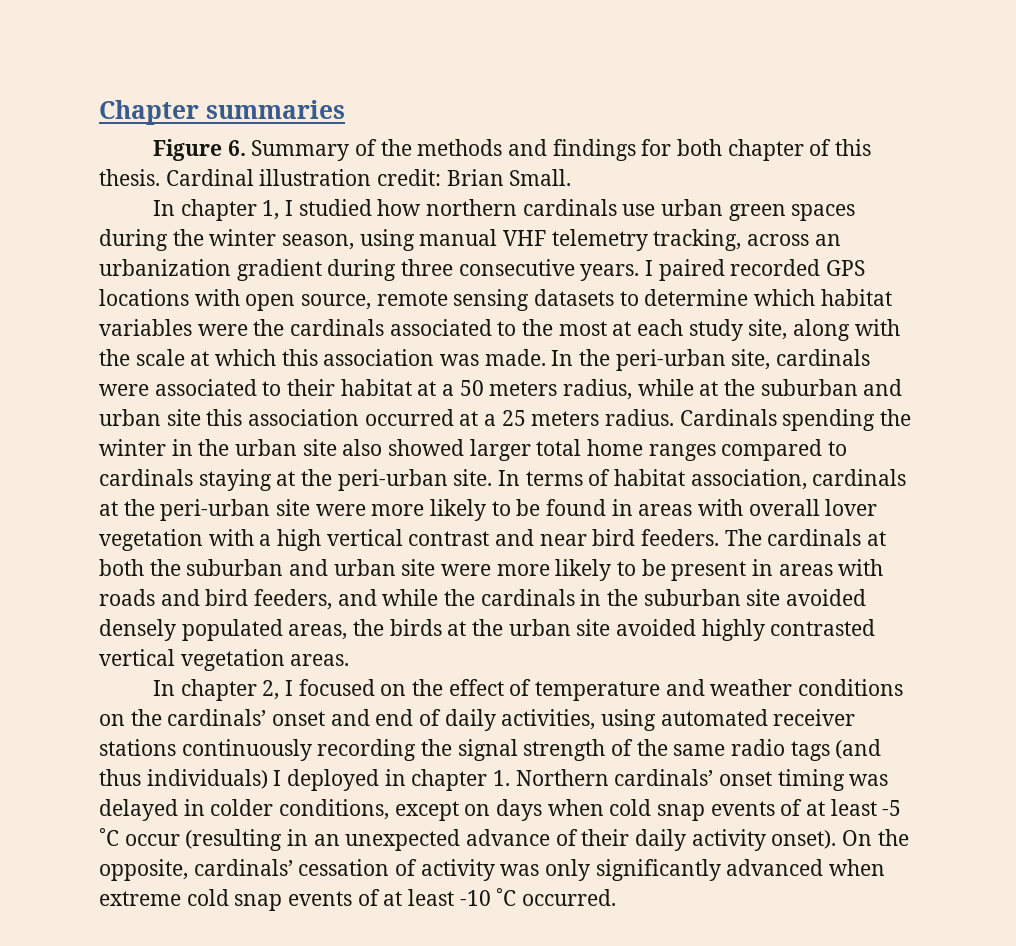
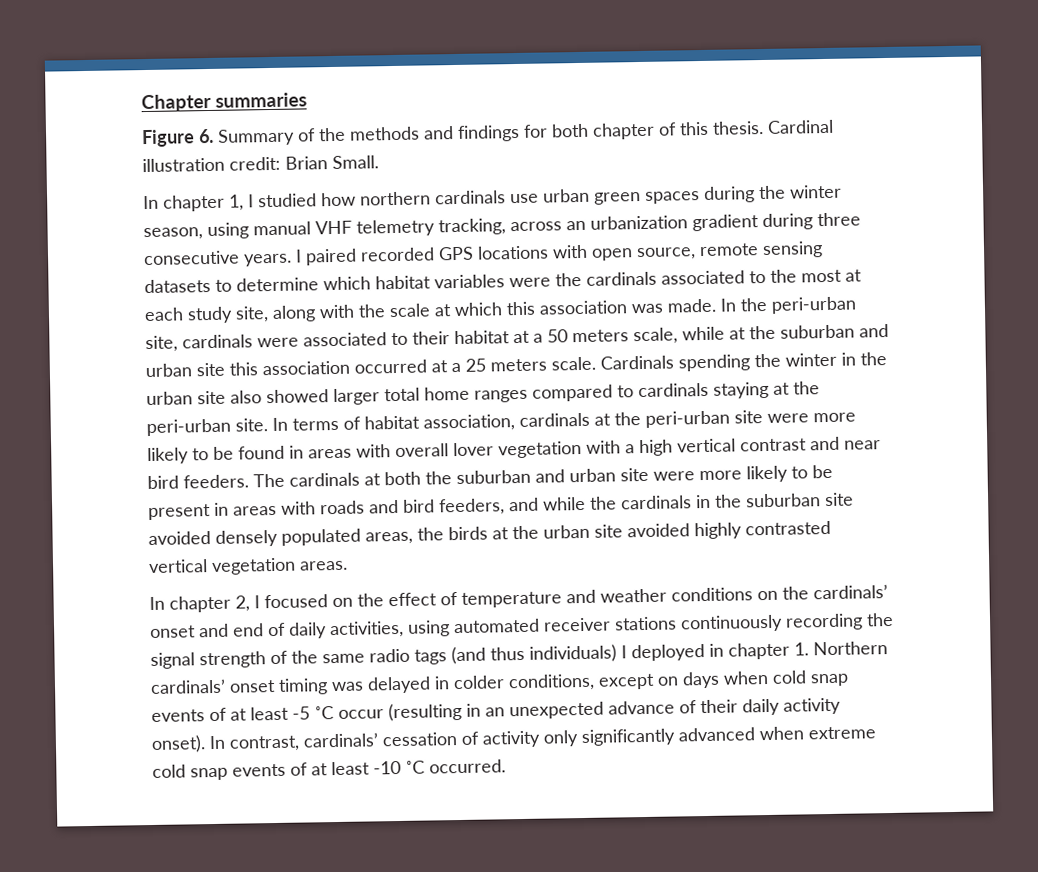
[563,379,633,400] radius, -> [633,327,678,345] scale,
[605,409,675,426] radius. -> [551,356,596,371] scale.
[842,829,909,846] [99,859,188,881] On the opposite, -> [209,735,300,752] In contrast,
[500,864,540,876] was -> (541, 739) none

